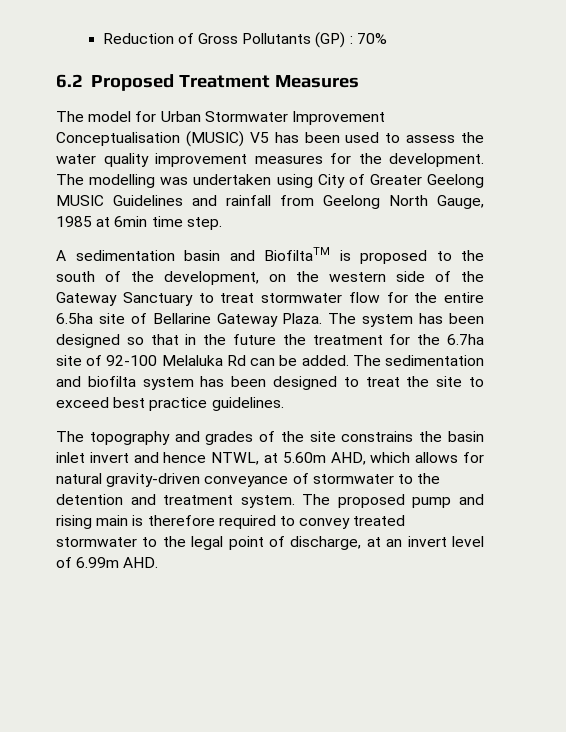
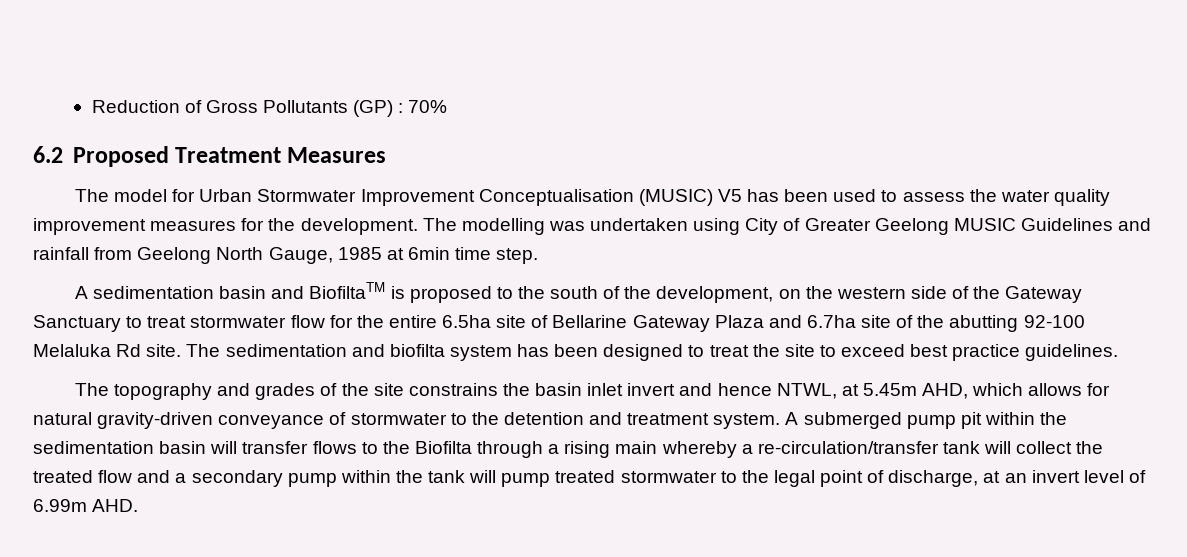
[282,313,485,327] [56,334,441,348] Plaza. The system has been designed so that in the future the treatment for the -> [714,315,802,328] Plaza and
(103, 360) none -> [917,315,1019,332] the abutting
[250,355,349,366] can be added. -> [146,344,182,357] site.
[282,452,326,463] 5.60m -> [862,383,917,396] 5.45m
[302,494,484,508] [56,515,351,529] The proposed pump and rising main is therefore required to convey -> [785,412,1068,429] [33,441,1104,458] [33,470,551,487] A submerged pump pit within the sedimentation basin will transfer flows to the Biofilta through a rising main whereby a re-circulation/transfer tank will collect the treated flow and a secondary pump within the tank will pump

